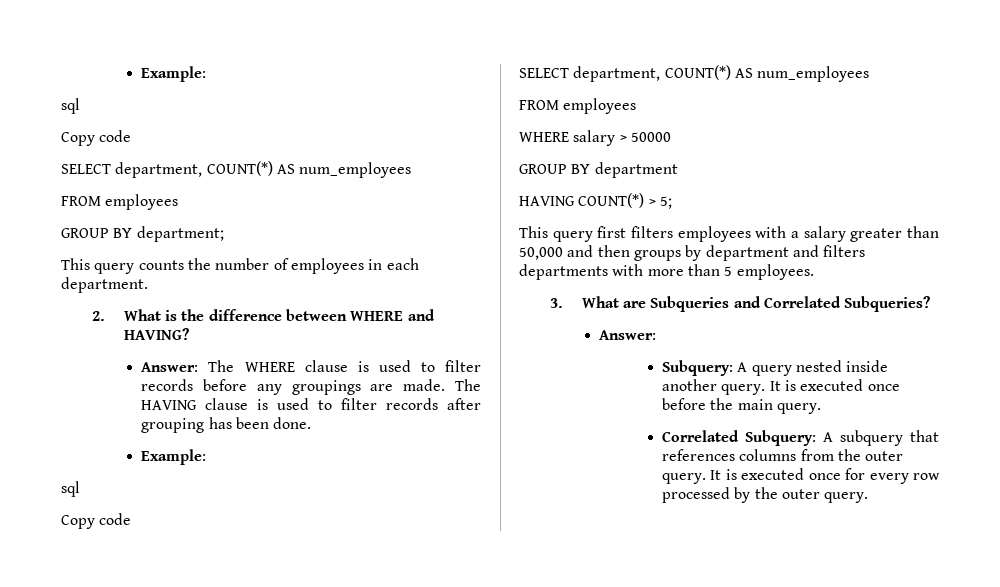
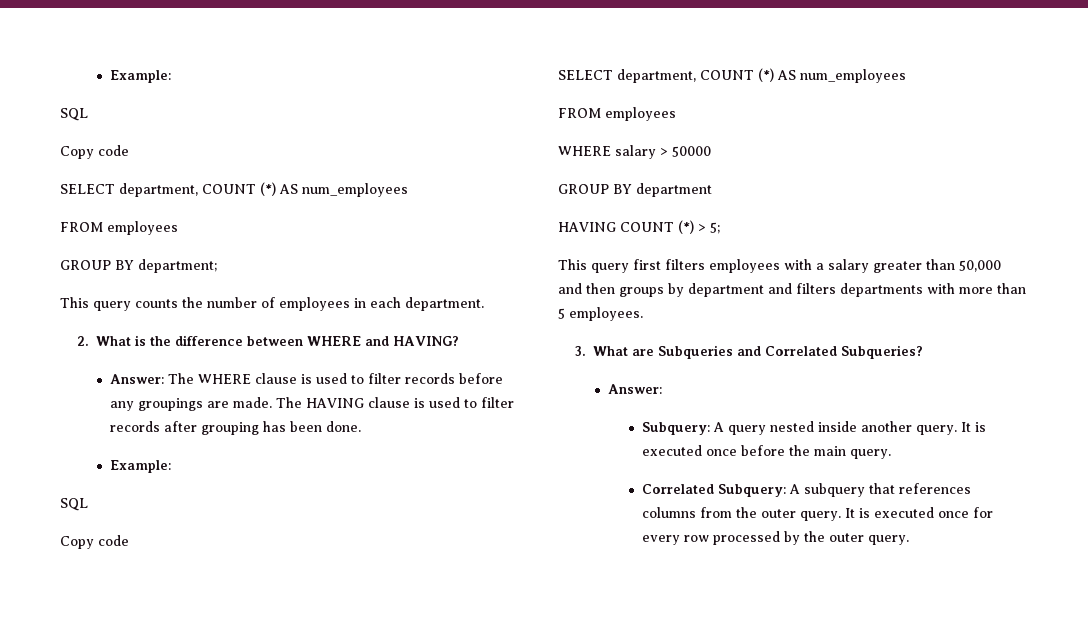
[141,66,207,82] [61,98,80,114] [61,130,132,146] [61,161,273,178] Example: // sql // Copy code // SELECT department, COUNT(*) -> [109,70,171,83] [60,108,88,121] [60,145,129,159] [60,182,276,197] Example: // SQL // Copy code // SELECT department, COUNT (*)
[61,481,80,497] [61,513,132,529] [519,65,731,82] sql // Copy code // SELECT department, COUNT(*) -> [60,498,88,511] [60,535,129,549] [558,68,774,83] SQL // Copy code // SELECT department, COUNT (*)
[578,193,645,208] COUNT(*) -> [620,220,694,234] COUNT (*)

